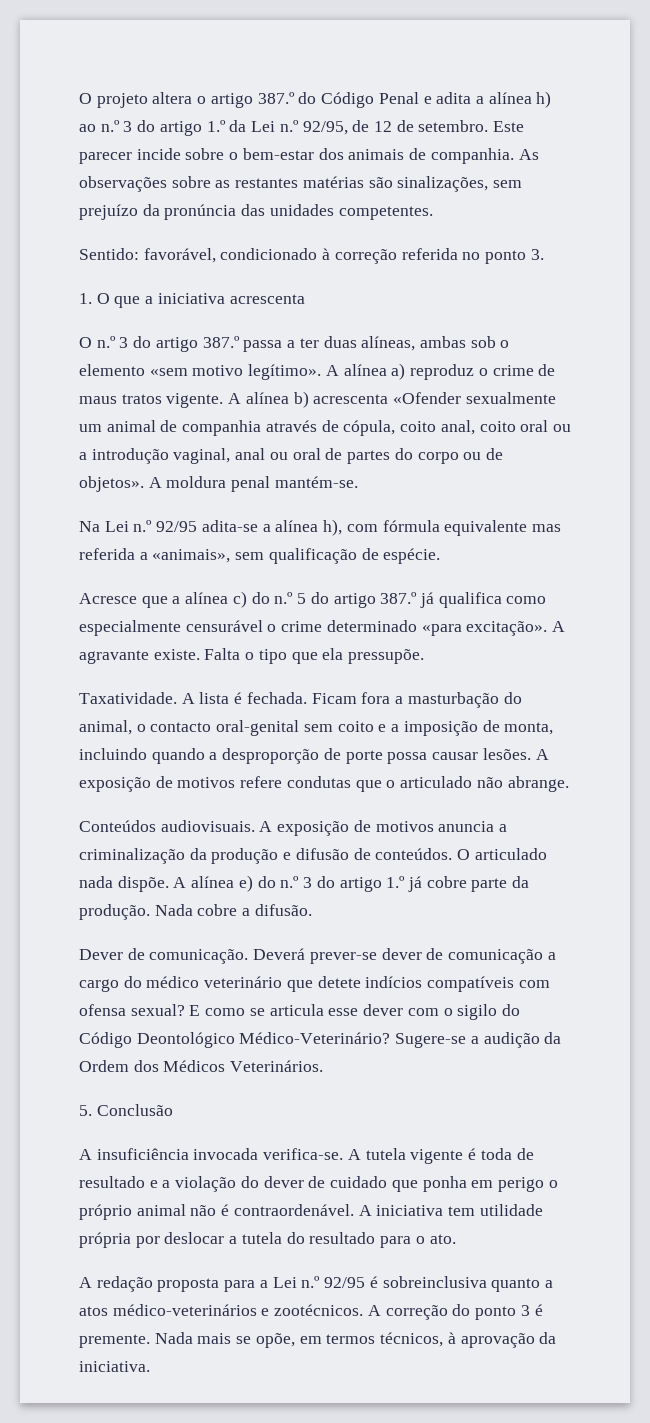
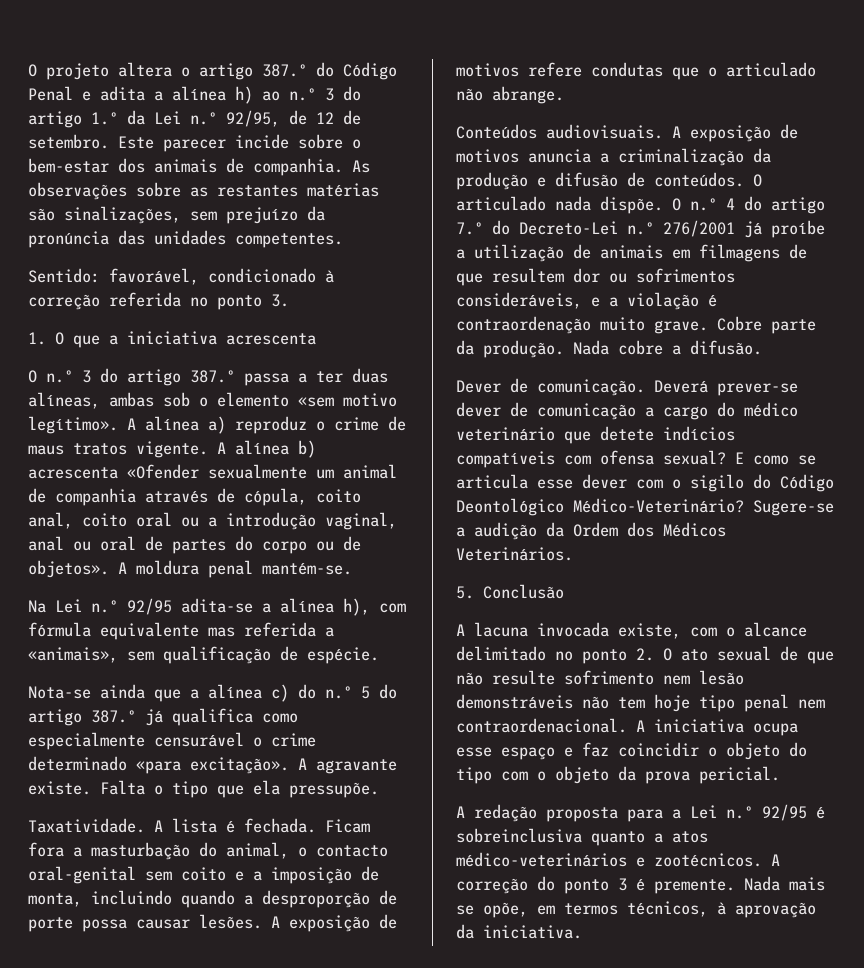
[79,593,137,604] Acresce -> [28,684,145,699] Nota-se ainda
[173,875,467,892] A alínea e) do n.º 3 do artigo 1.º já cobre -> [672,196,825,214] [456,220,825,238] [456,244,807,262] [456,268,735,286] [456,292,717,310] [456,316,762,334] O n.º 4 do artigo 7.º do Decreto-Lei n.º 276/2001 já proíbe a utilização de animais em filmagens de que resultem dor ou sofrimentos consideráveis, e a violação é contraordenação muito grave. Cobre
[96,1148,534,1164] [79,1176,558,1192] [79,1204,543,1220] [79,1232,456,1248] insuficiência invocada verifica-se. A tutela vigente é toda de resultado e a violação do dever de cuidado que ponha em perigo o próprio animal não é contraordenável. A iniciativa tem utilidade própria por deslocar a tutela do resultado para o ato. -> [474,622,807,639] [456,646,834,664] [456,670,744,685] [456,694,825,712] [456,718,798,736] [456,742,807,760] [456,766,780,784] lacuna invocada existe, com o alcance delimitado no ponto 2. O ato sexual de que não resulte sofrimento nem lesão demonstráveis não tem hoje tipo penal nem contraordenacional. A iniciativa ocupa esse espaço e faz coincidir o objeto do tipo com o objeto da prova pericial.

